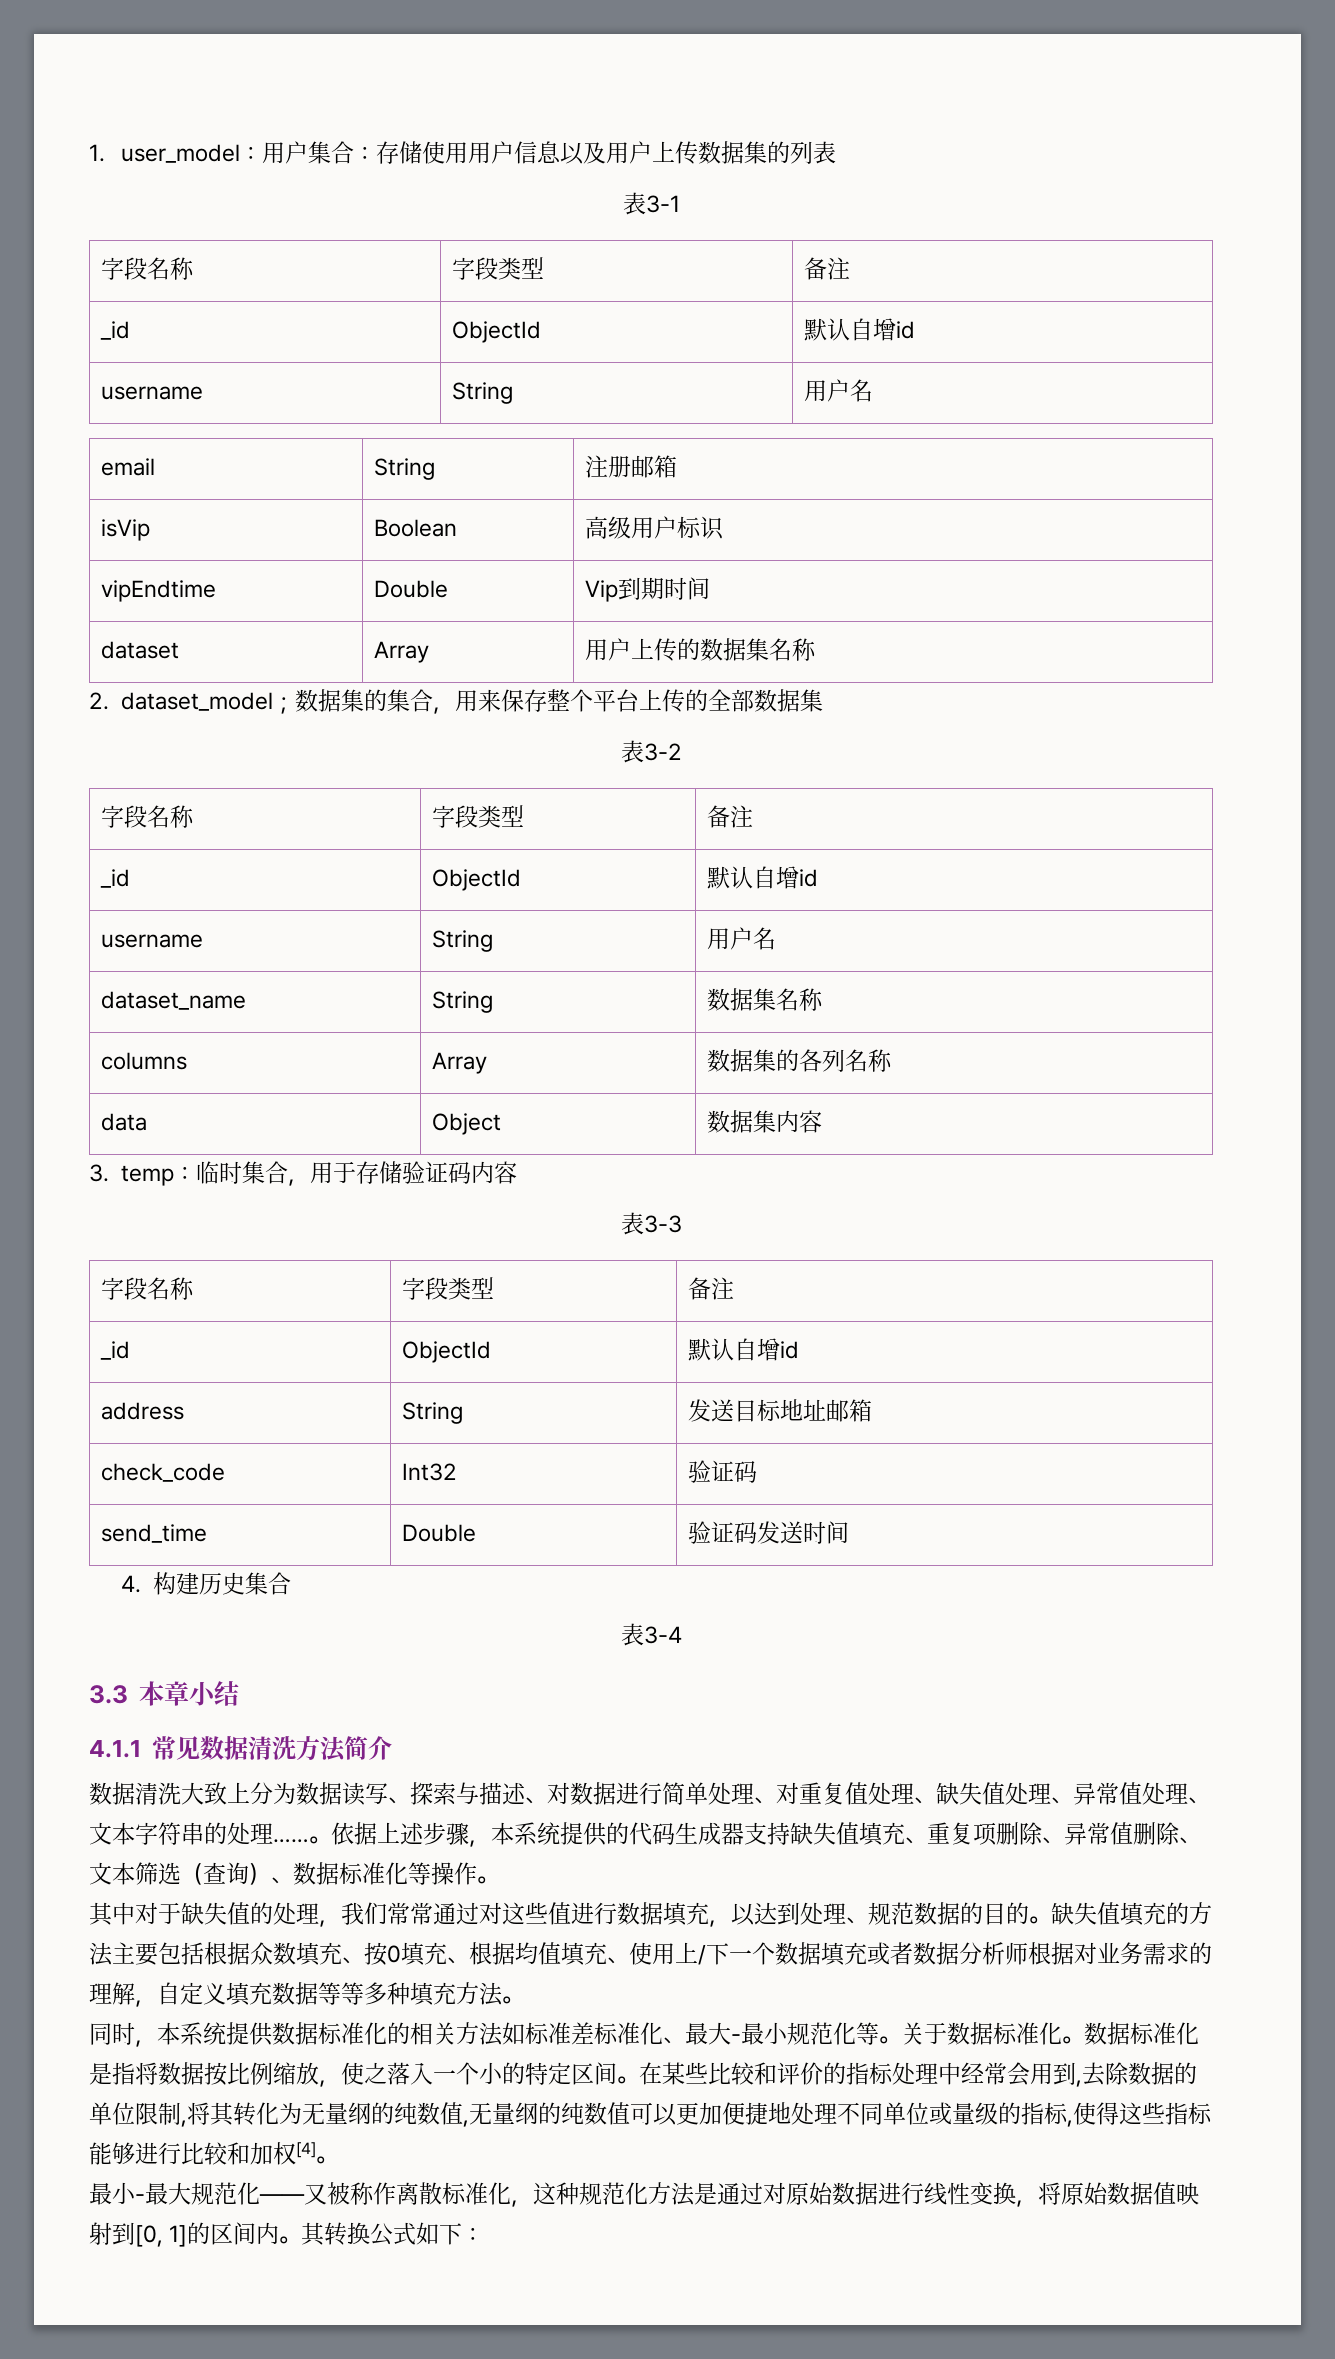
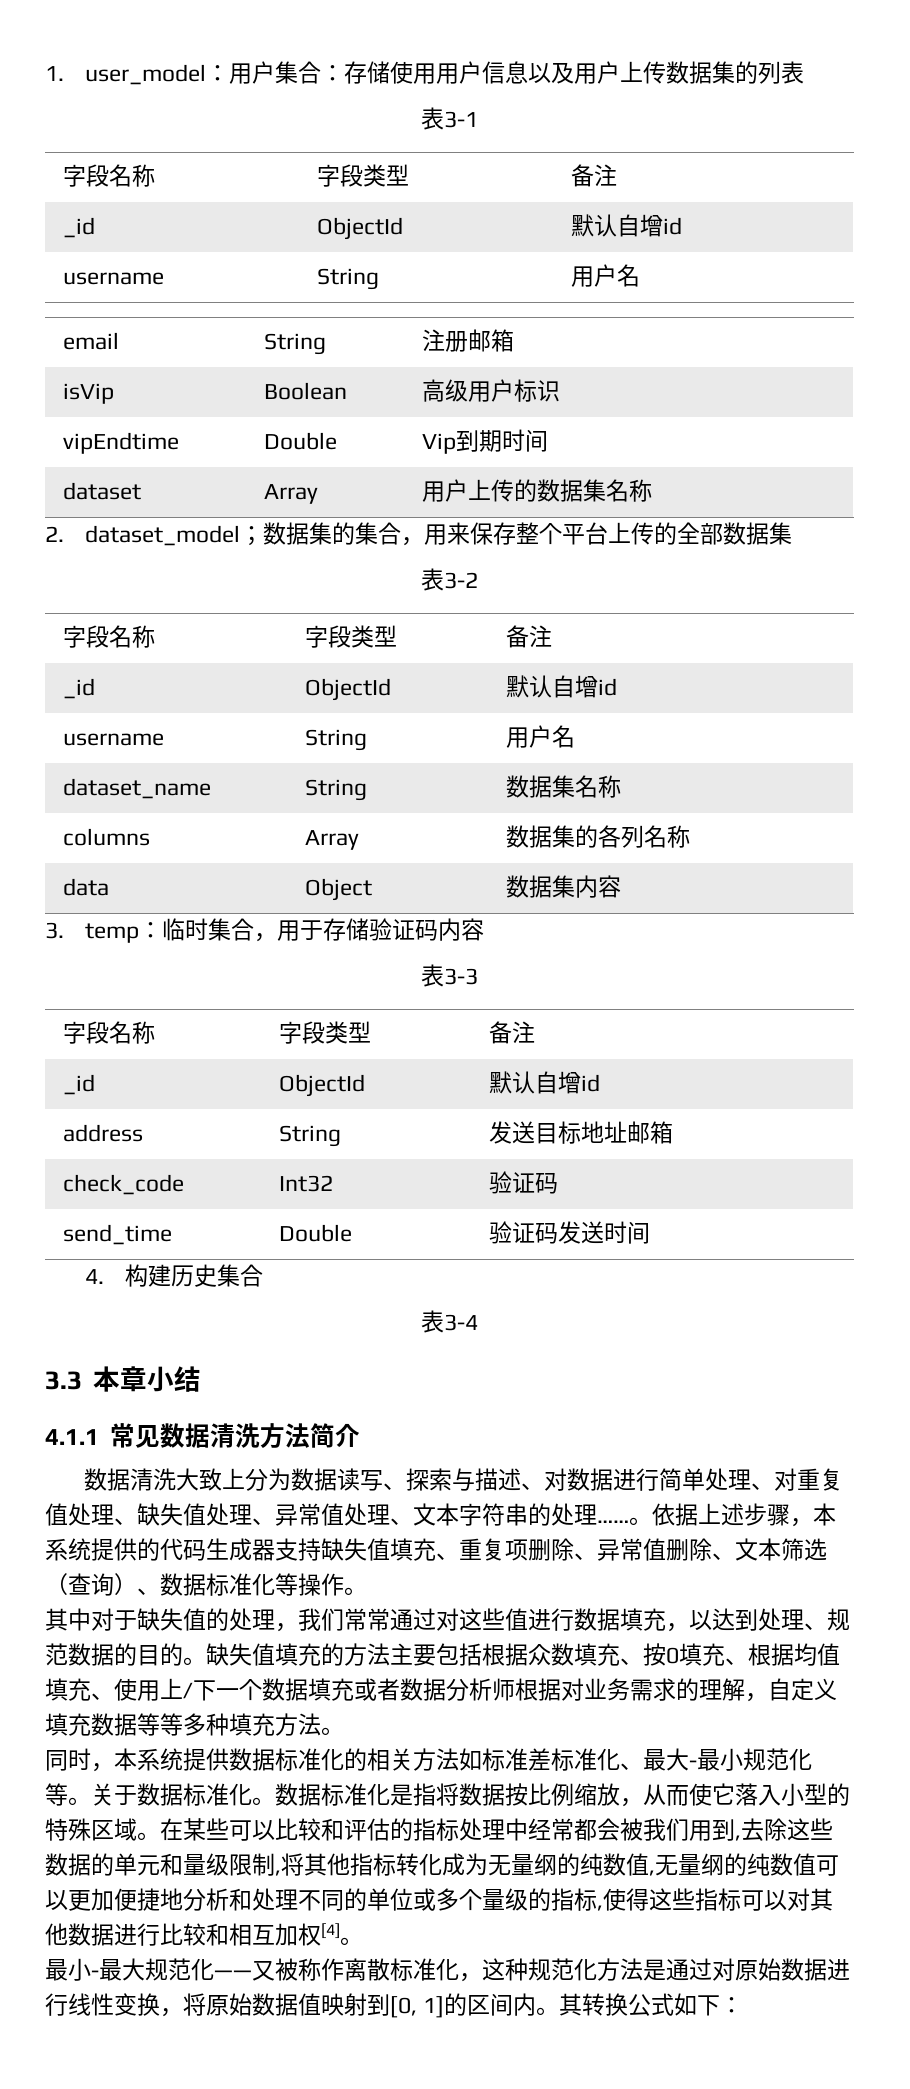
[341,2062,617,2085] 使之落入一个小的特定区间 -> [643,1783,850,1806] [45,1818,137,1841] 从而使它落入小型的特殊区域
(708, 2073) none -> [229,1820,275,1841] 可以
[800,2062,823,2085] 价 -> [367,1818,390,1841] 估
[1007,2062,1030,2086] 会 -> [574,1818,689,1841] 都会被我们
(1129, 2073) none -> [787,1818,833,1841] 这些
[112,2102,135,2125] 位 -> [137,1853,229,1876] 元和量级
[233,2102,279,2126] 转化 -> [327,1853,465,1876] 他指标转化成
(791, 2113) none -> [183,1888,252,1911] 分析和
[883,2102,952,2125] 单位或 -> [344,1888,482,1911] 的单位或多个
[89,2142,135,2165] 能够 -> [741,1888,833,1911] [45,1923,114,1946] 可以对其他数据
(250, 2153) none -> [229,1923,275,1946] 相互

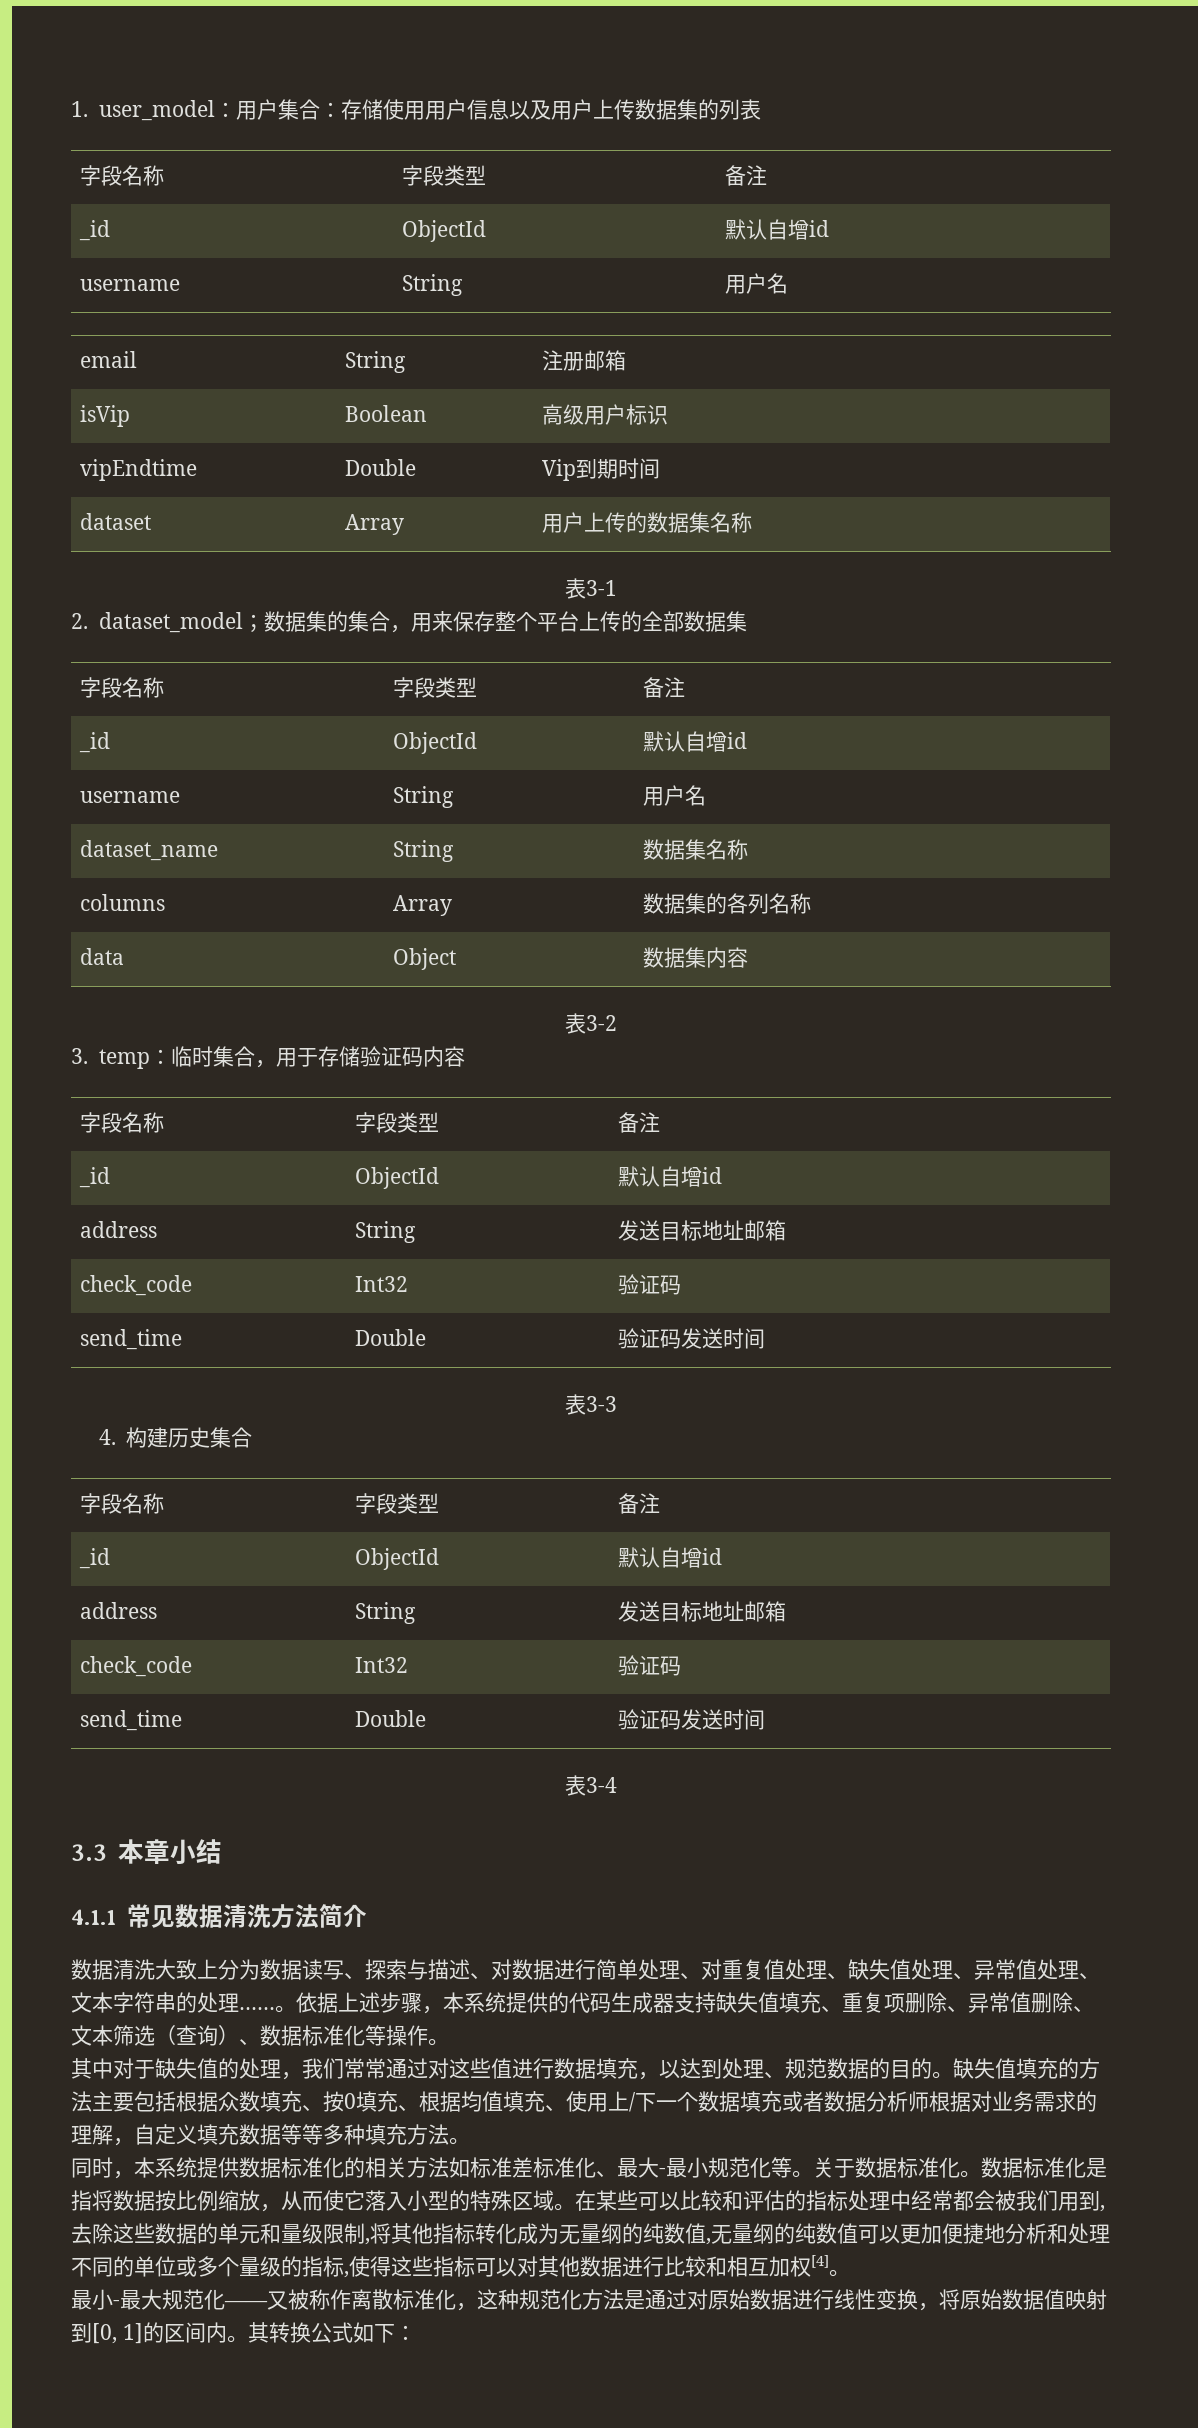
[421,107,478,130] // 表3-1 -> (761, 109) none
(652, 490) none -> [565,578,617,599] // 表3-1
[421,568,478,591] // 表3-2 -> (747, 621) none
(621, 886) none -> [565,1013,617,1034] // 表3-2
[421,964,478,987] // 表3-3 -> (465, 1056) none
(650, 1232) none -> [565,1394,617,1415] // 表3-3
(263, 1275) none -> [80,1493,165,1514] [355,1493,440,1514] [618,1493,661,1514] [79,1548,111,1569] [355,1548,440,1570] [618,1547,723,1568] [80,1602,158,1619] [355,1602,417,1624] [618,1601,787,1622] [80,1656,193,1677] [355,1657,409,1673] [618,1655,682,1676] [80,1710,183,1731] [355,1710,427,1727] [618,1709,766,1730] // 字段名称 | 字段类型 | 备注 // _id | ObjectId | 默认自增id // address | String | 发送目标地址邮箱 // check_code | Int32 | 验证码 // send_time | Double | 验证码发送时间

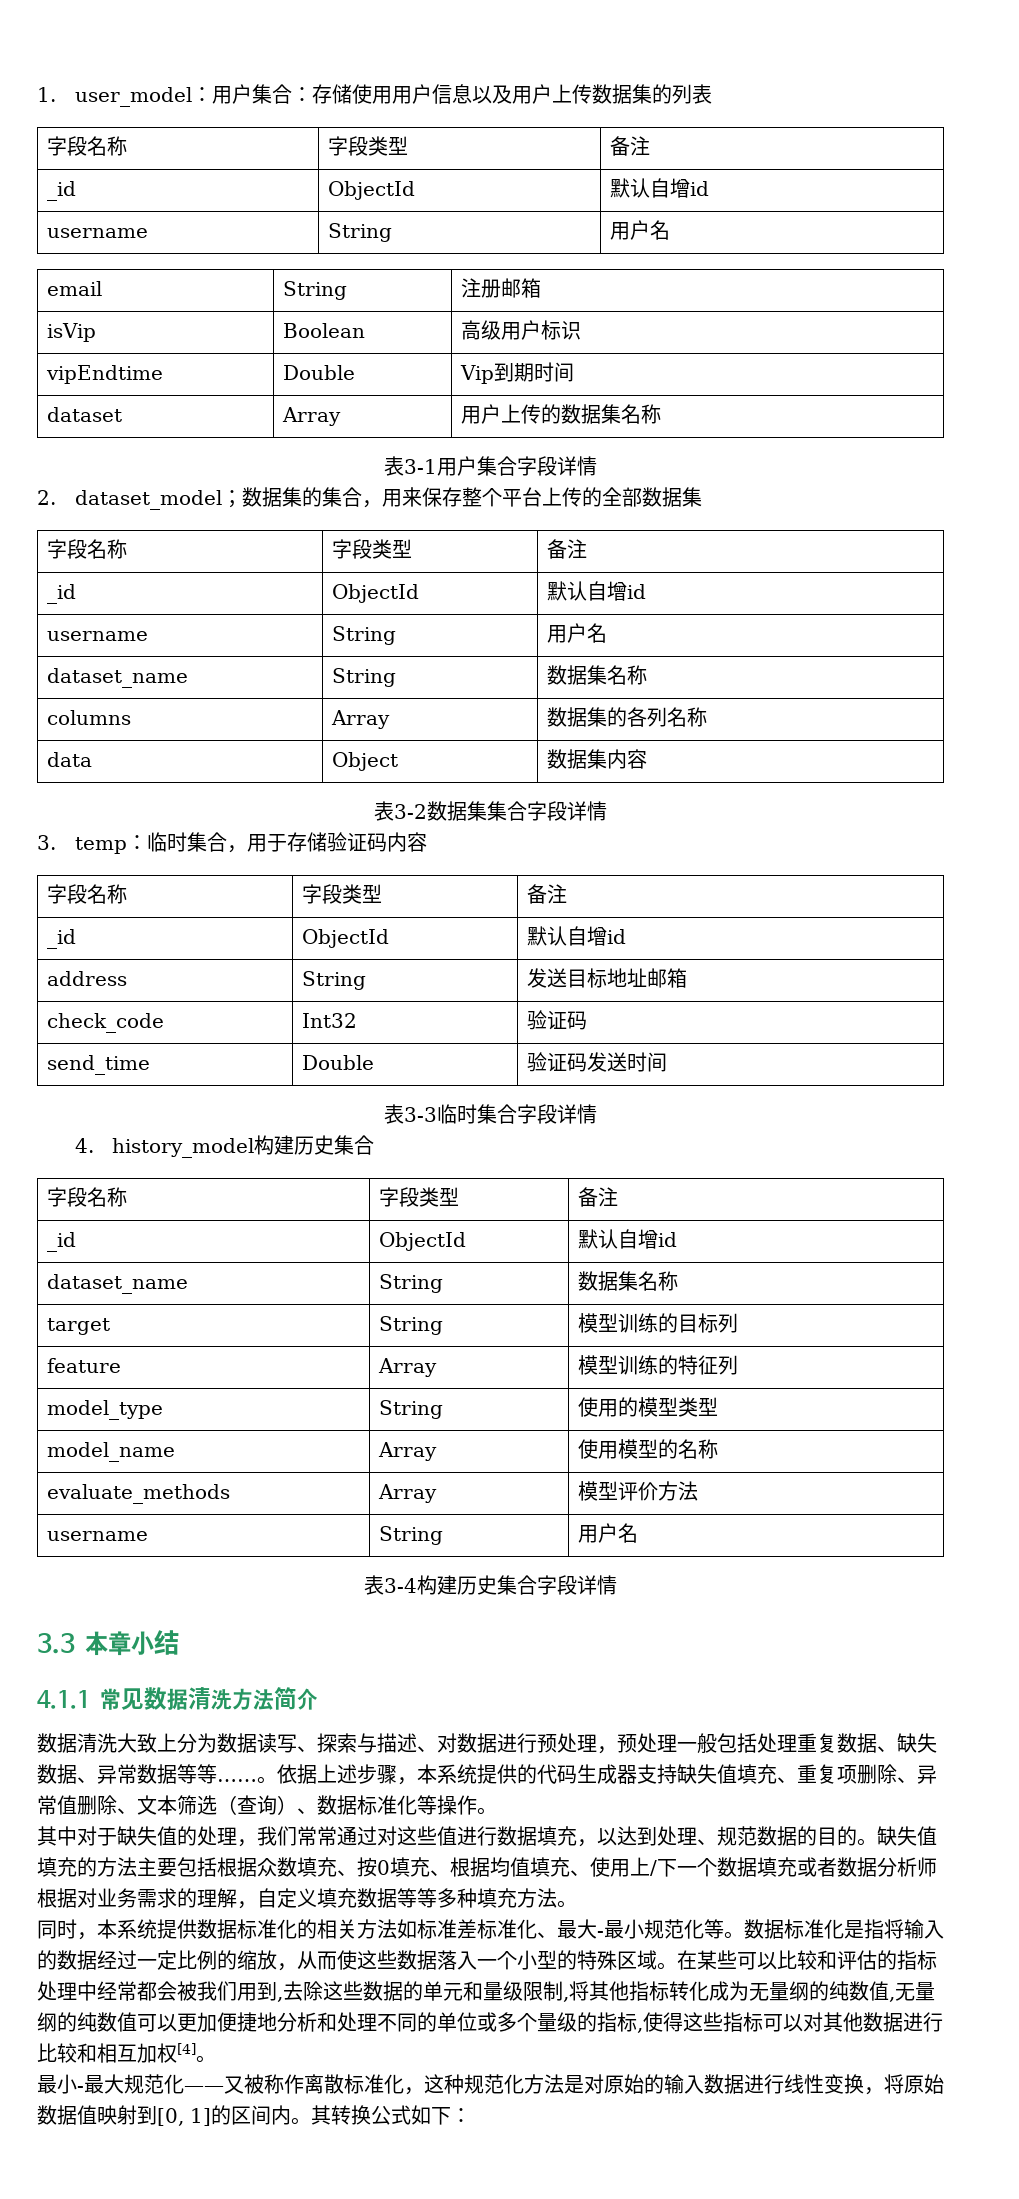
(617, 588) none -> [437,456,597,476] 用户集合字段详情
(617, 1023) none -> [427,801,607,821] 数据集集合字段详情
(617, 1404) none -> [437,1104,597,1124] 临时集合字段详情
(116, 1437) none -> [112,1138,255,1158] history_model
[80,1602,158,1619] [355,1602,417,1624] [618,1601,787,1622] [80,1656,193,1677] [355,1657,409,1673] [618,1655,682,1676] [80,1710,183,1731] [355,1710,427,1727] [618,1709,766,1730] [565,1775,617,1796] address | String | 发送目标地址邮箱 // check_code | Int32 | 验证码 // send_time | Double | 验证码发送时间 // 表3-4 -> [46,1274,188,1294] [378,1274,443,1293] [577,1271,678,1291] [46,1318,110,1335] [378,1316,443,1335] [577,1313,738,1333] [46,1358,121,1373] [377,1358,437,1377] [577,1355,738,1375] [46,1400,163,1420] [378,1400,443,1419] [577,1397,718,1417] [46,1442,175,1462] [377,1442,437,1461] [577,1439,718,1459] [46,1484,230,1504] [377,1484,437,1503] [577,1481,698,1501] [46,1531,148,1541] [378,1526,443,1545] [577,1523,638,1543] [364,1575,617,1595] dataset_name | String | 数据集名称 // target | String | 模型训练的目标列 // feature | Array | 模型训练的特征列 // model_type | String | 使用的模型类型 // model_name | Array | 使用模型的名称 // evaluate_methods | Array | 模型评价方法 // username | String | 用户名 // 表3-4构建历史集合字段详情
[596,1959,1100,1980] [71,1992,239,2013] 简单处理、对重复值处理、缺失值处理、异常值处理、文本字符串的处理 -> [537,1733,937,1754] [37,1764,217,1784] 预处理，预处理一般包括处理重复数据、缺失数据、异常数据等等
[813,2157,1107,2178] [71,2190,407,2212] 关于数据标准化。数据标准化是指将数据按比例缩放，从而使它落入 -> [744,1919,944,1939] [37,1950,517,1971] 数据标准化是指将输入的数据经过一定比例的缩放，从而使这些数据落入一个
[645,2289,750,2310] 通过对原始 -> [584,2074,704,2094] 对原始的输入

